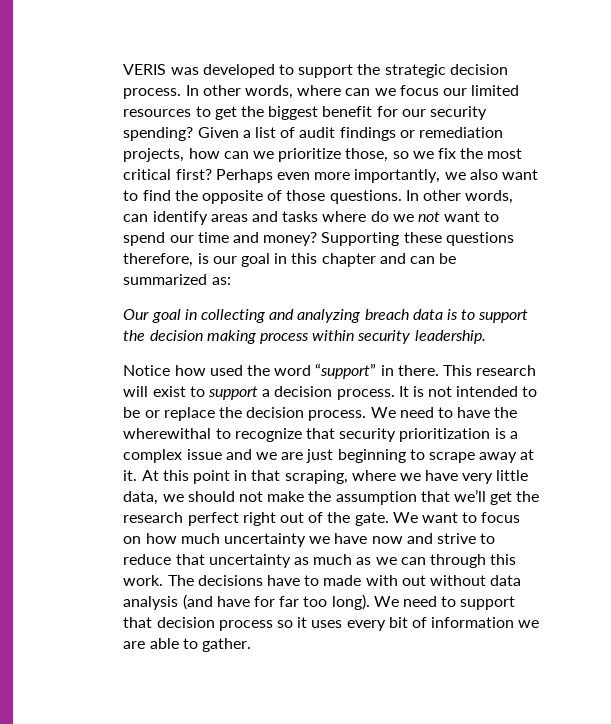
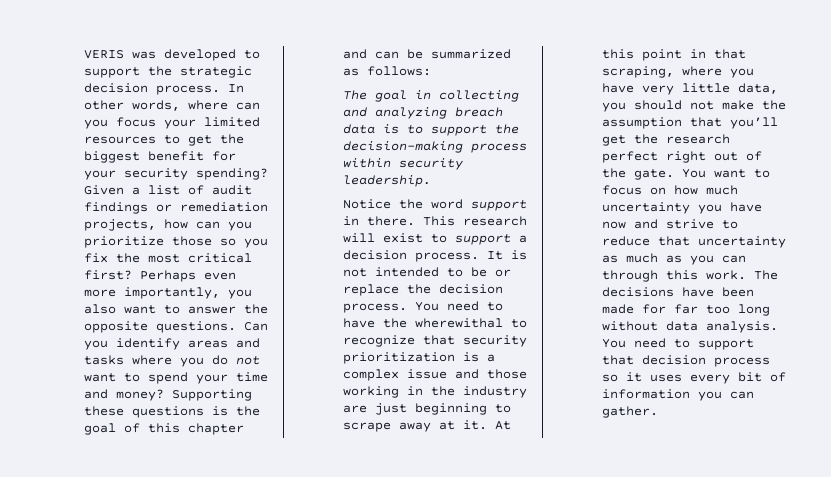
[374,85,467,96] we focus our -> [84,117,197,129] you focus your
[401,109,426,117] our -> [84,170,117,180] your
[252,148,434,162] we prioritize those, so we -> [228,221,253,231] [84,236,269,248] you prioritize those so you
[444,172,466,180] we -> [228,289,253,299] you
[142,190,171,201] find -> [188,306,237,314] answer
[267,190,514,204] [123,214,149,222] of those questions. In other words, can -> [156,321,269,333] [84,340,109,350] questions. Can you
[370,211,414,222] do we -> [180,355,229,367] you do
[169,235,194,243] our -> [196,374,229,384] your
[123,253,288,267] therefore, is our goal in -> [212,406,261,416] [84,423,141,435] is the goal of
[211,277,231,285] [123,309,150,320] as: // Our -> [343,66,432,76] [343,90,368,100] as follows: // The
[149,330,256,344] decision making -> [343,141,464,153] decision-making
[174,365,243,376] how used -> (392, 204) none
[315,363,377,379] “support” -> [471,200,528,211] support
[370,407,396,418] We -> [415,302,440,311] You
[255,452,277,460] we -> [487,369,528,379] [343,386,528,398] those working in the industry
[399,473,421,481] we -> [730,68,755,78] you
[162,494,184,502] we -> [602,102,627,112] you
[453,489,486,502] we’ll -> [730,117,779,129] you’ll
[392,512,418,523] We -> [682,169,707,178] You
[309,536,331,544] we -> [698,204,723,214] you
[375,557,397,565] we -> [690,255,715,265] you
[304,575,522,586] [123,594,399,610] to made with out without data analysis (and have for far too long). We -> [722,287,755,297] [602,304,771,316] [602,321,779,333] [602,339,627,348] been made for far too long without data analysis. You
[518,620,540,628] [123,638,198,649] we are able to -> [698,391,755,401] you can

